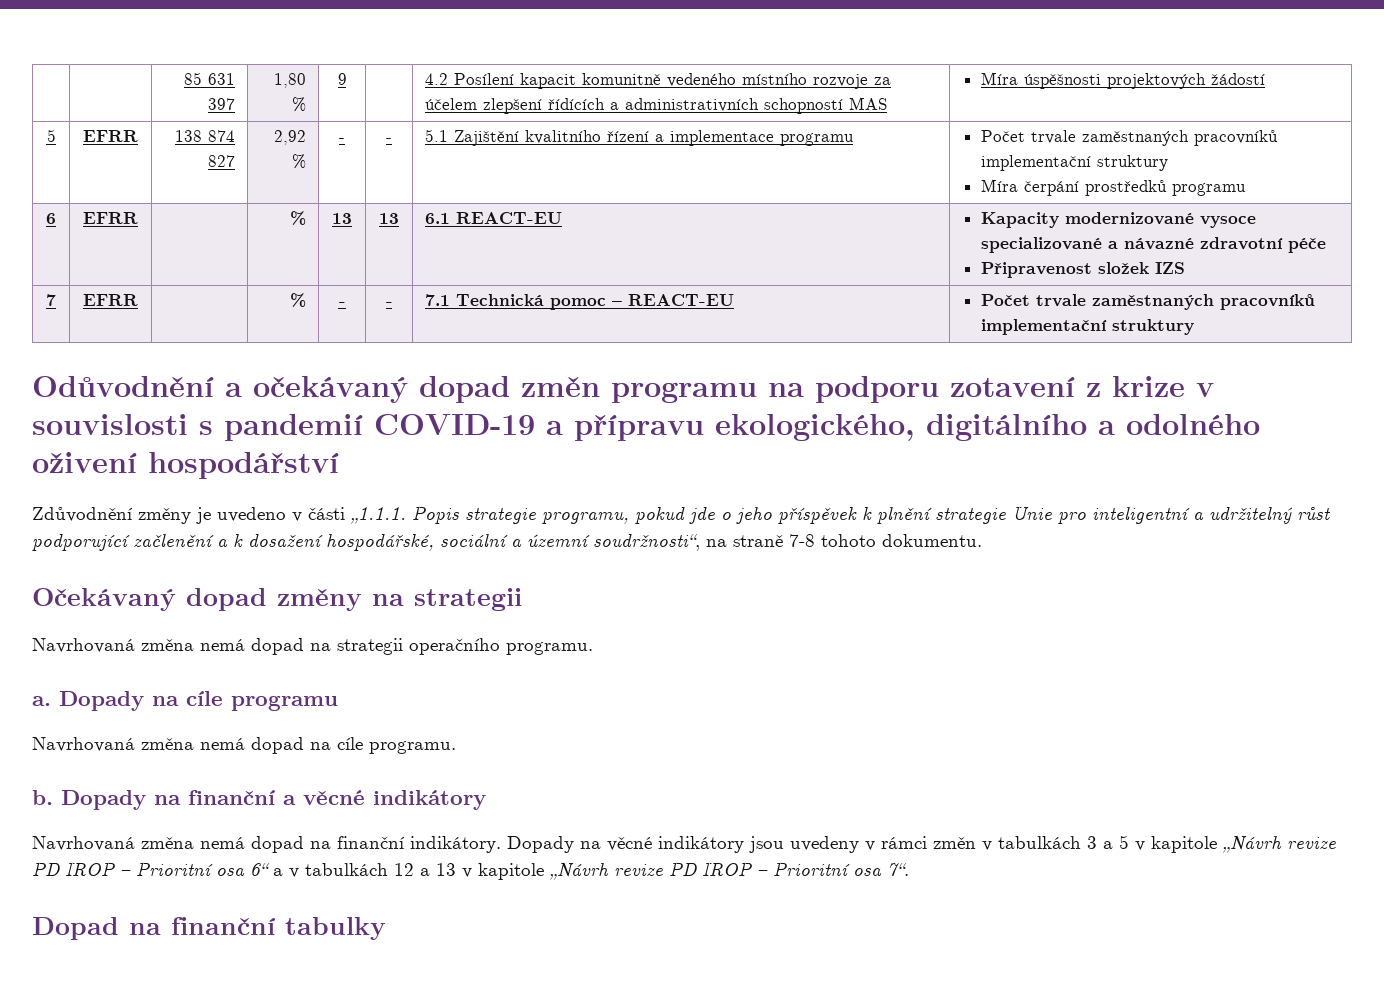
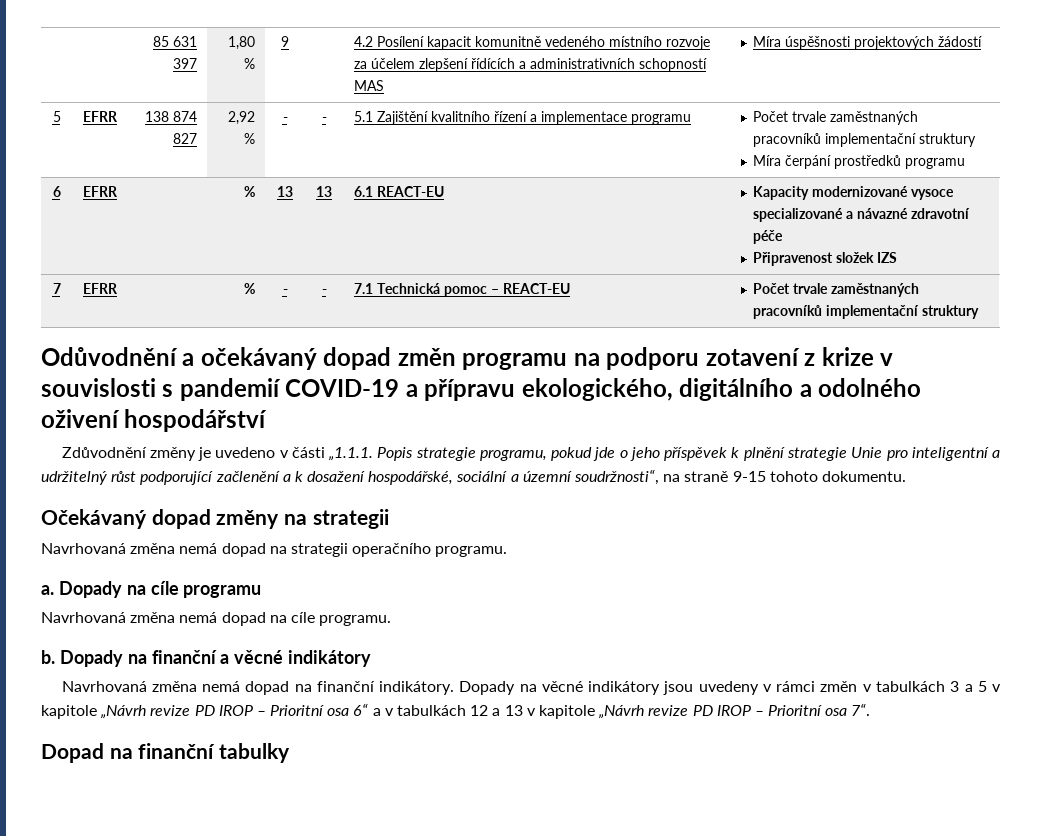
[789,534,815,547] 7-8 -> [732,471,766,482] 9-15

